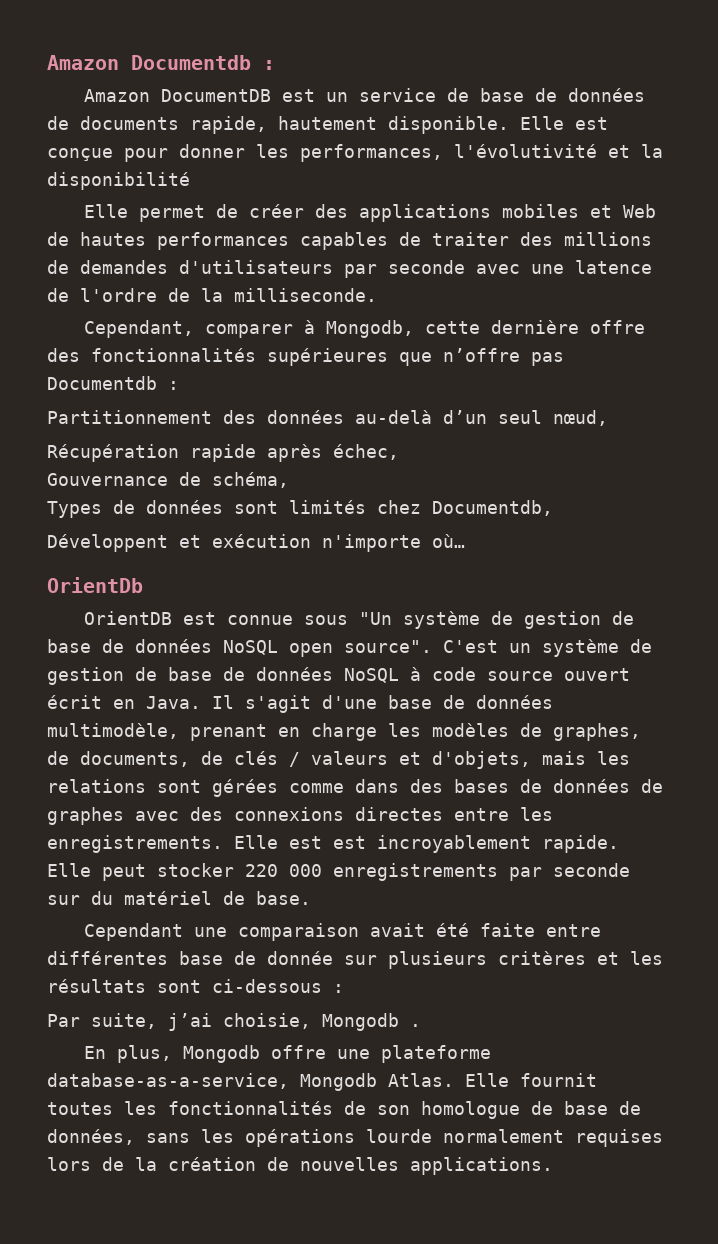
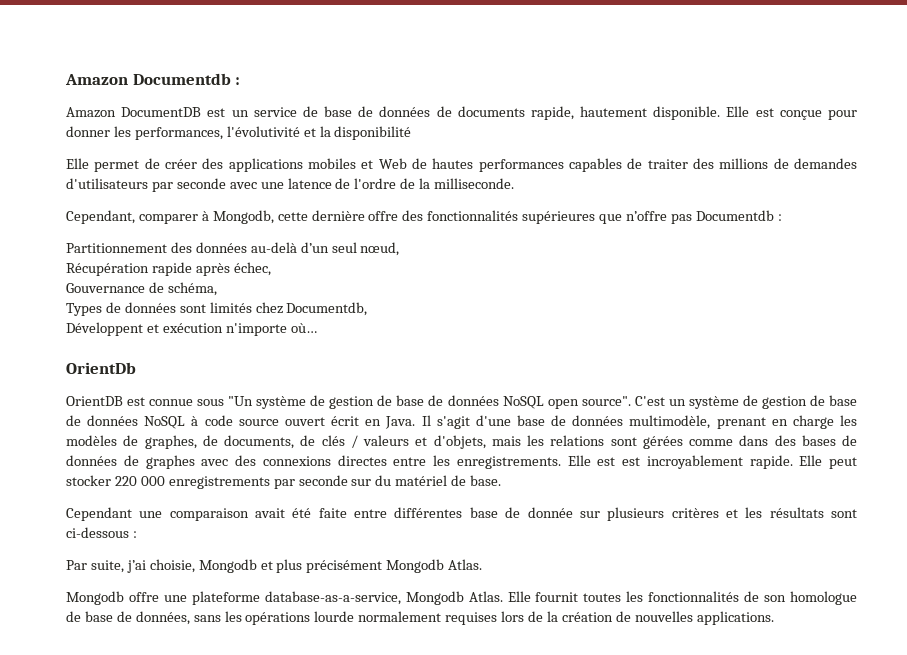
[410,1024,421,1027] [84,1045,173,1063] . // En plus, -> [260,559,483,573] et plus précisément Mongodb Atlas. //

